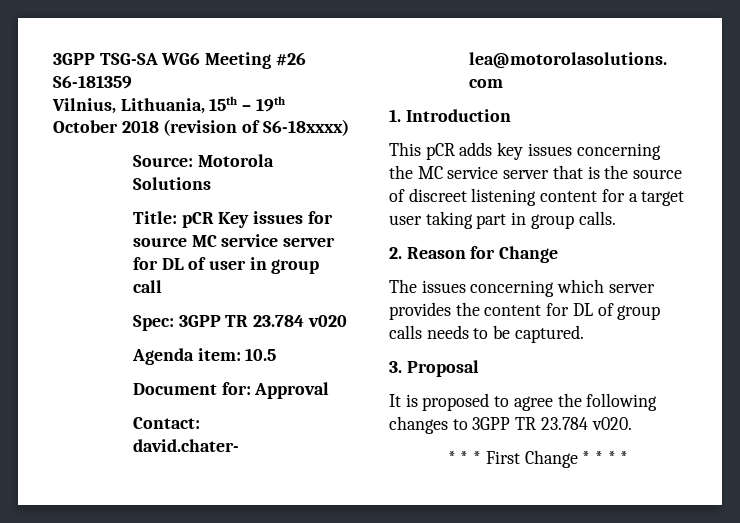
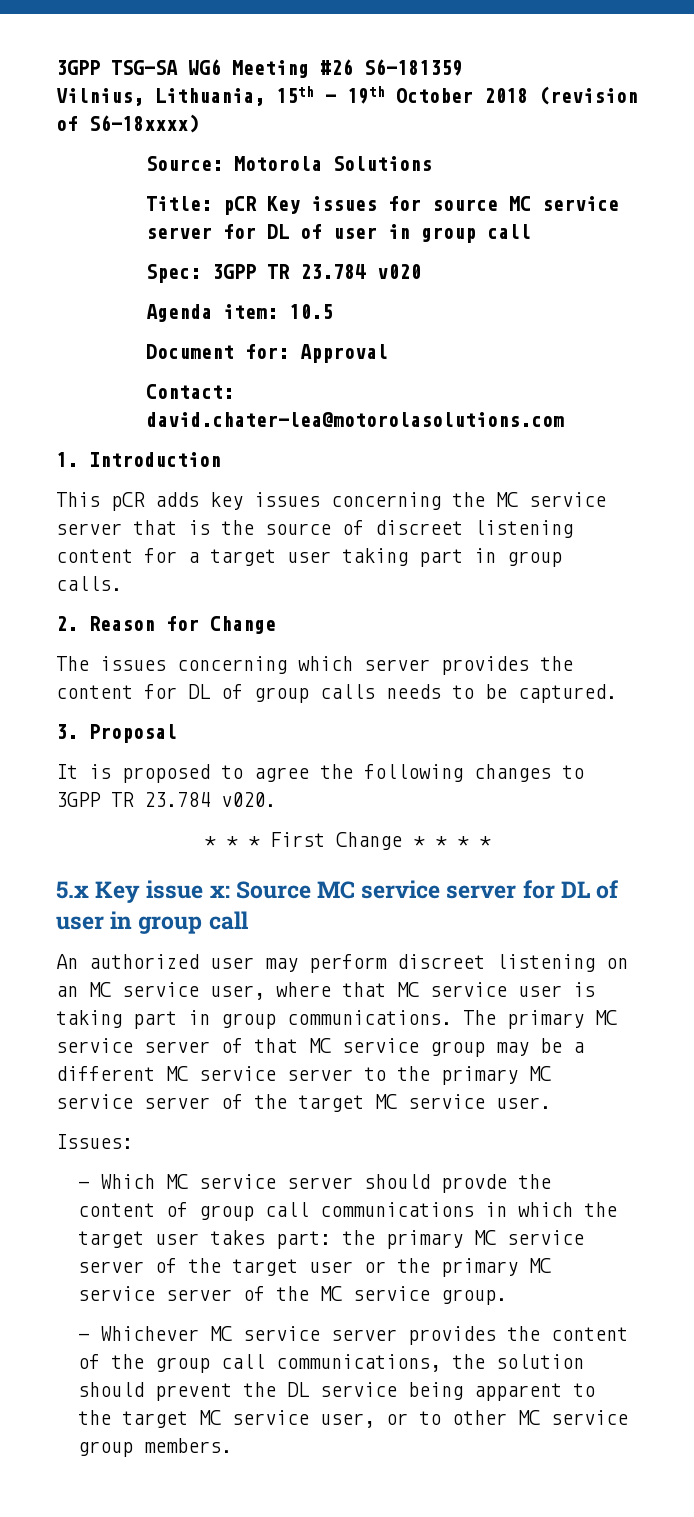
(629, 457) none -> [56,880,620,903] [56,911,248,934] [56,954,628,973] [56,982,595,1000] [56,1010,617,1029] [56,1038,584,1057] [56,1066,551,1085] [56,1094,551,1112] [56,1134,133,1149] [78,1174,552,1193] [78,1202,618,1221] [78,1230,585,1249] [78,1258,552,1277] [78,1286,508,1305] [78,1326,629,1345] [78,1354,585,1373] [78,1382,596,1401] [78,1410,629,1428] [78,1438,233,1457] // 5.x Key issue x: Source MC service server for DL of user in group call // An authorized user may perform discreet listening on an MC service user, where that MC service user is taking part in group communications. The primary MC service server of that MC service group may be a different MC service server to the primary MC service server of the target MC service user. // Issues: // - Which MC service server should provde the content of group call communications in which the target user takes part: the primary MC service server of the target user or the primary MC service server of the MC service group. // - Whichever MC service server provides the content of the group call communications, the solution should prevent the DL service being apparent to the target MC service user, or to other MC service group members.

